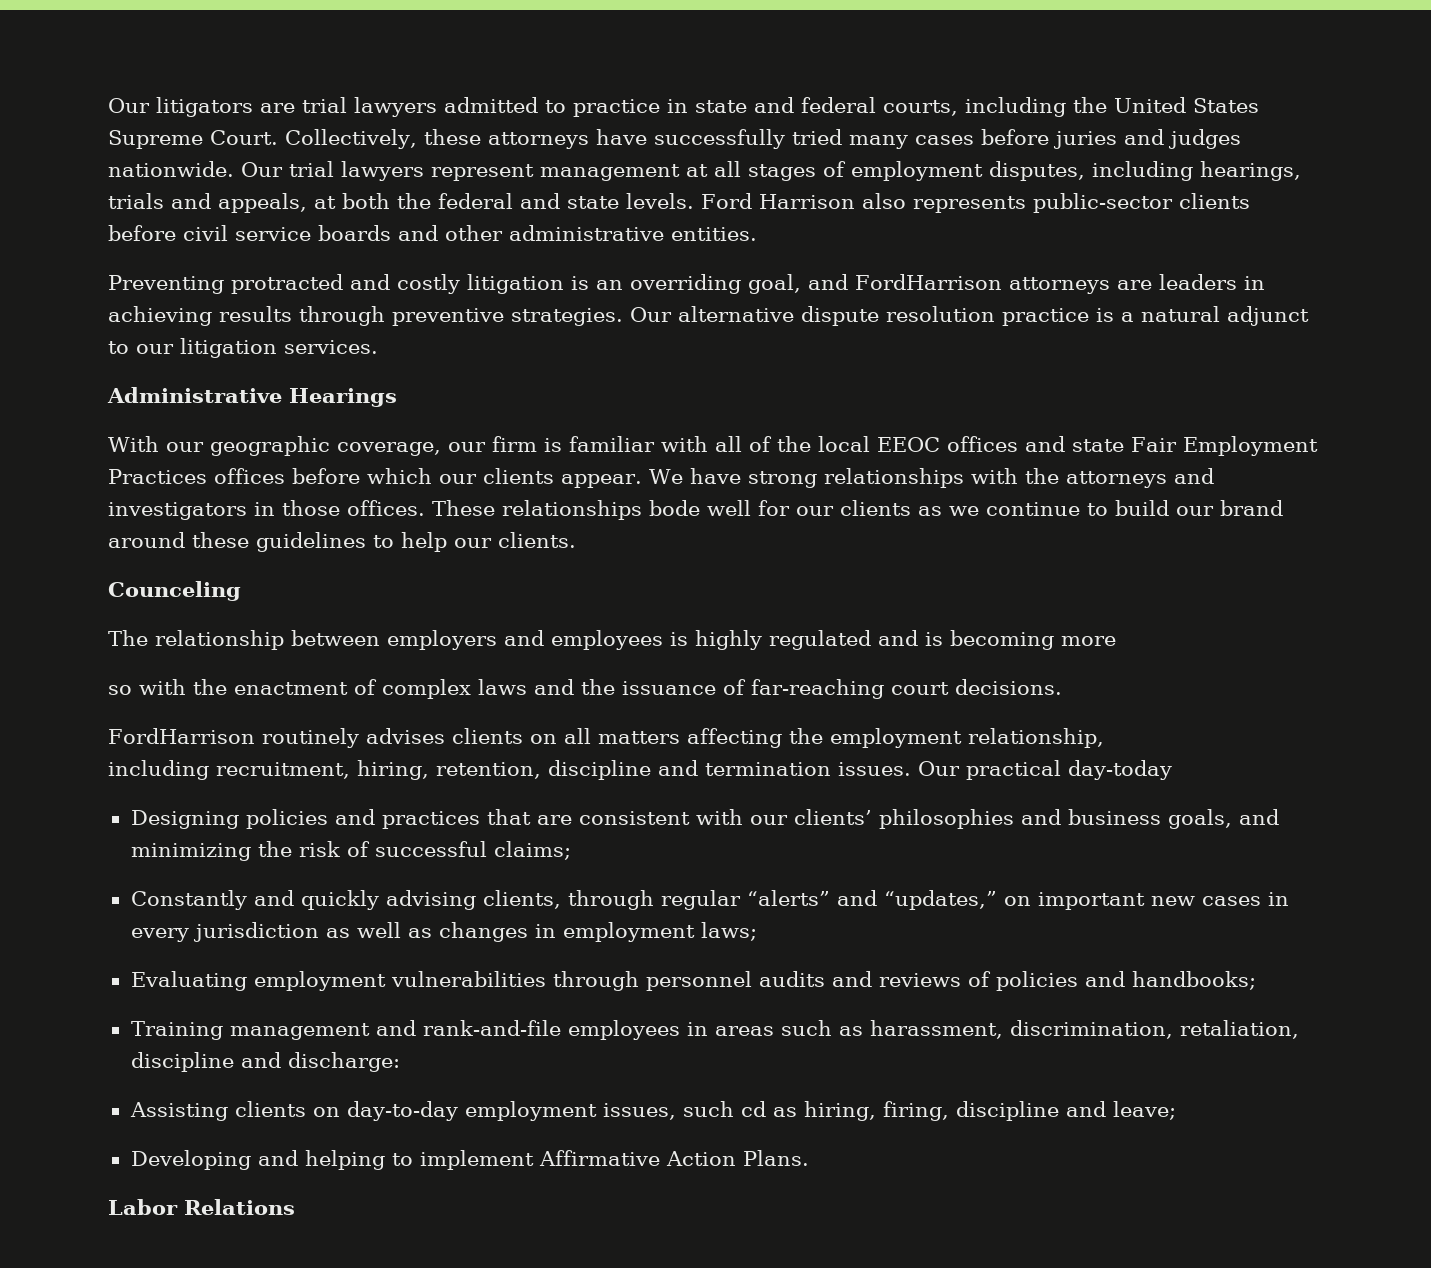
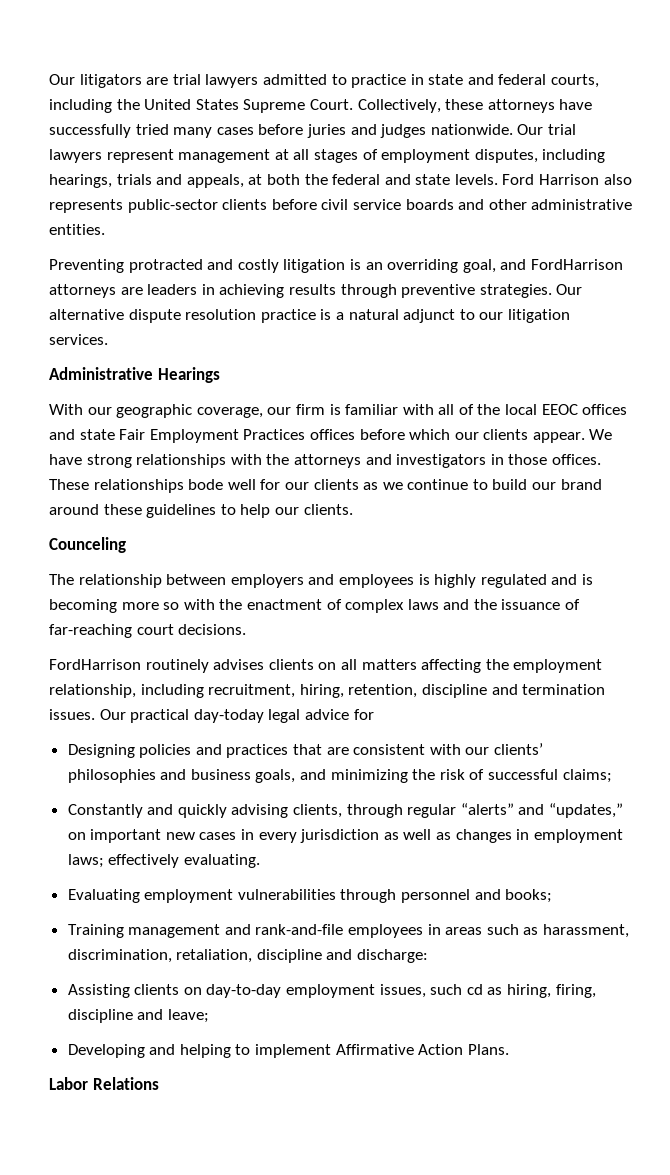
(1116, 641) // -> (159, 606) none
(1104, 738) // -> (136, 691) none
(1172, 770) none -> [268,709,374,723] legal advice for
(757, 931) none -> [108,854,260,868] effectively evaluating.
[758,971,1256,991] audits and reviews of policies and handbooks; -> [474,889,553,903] and books;

